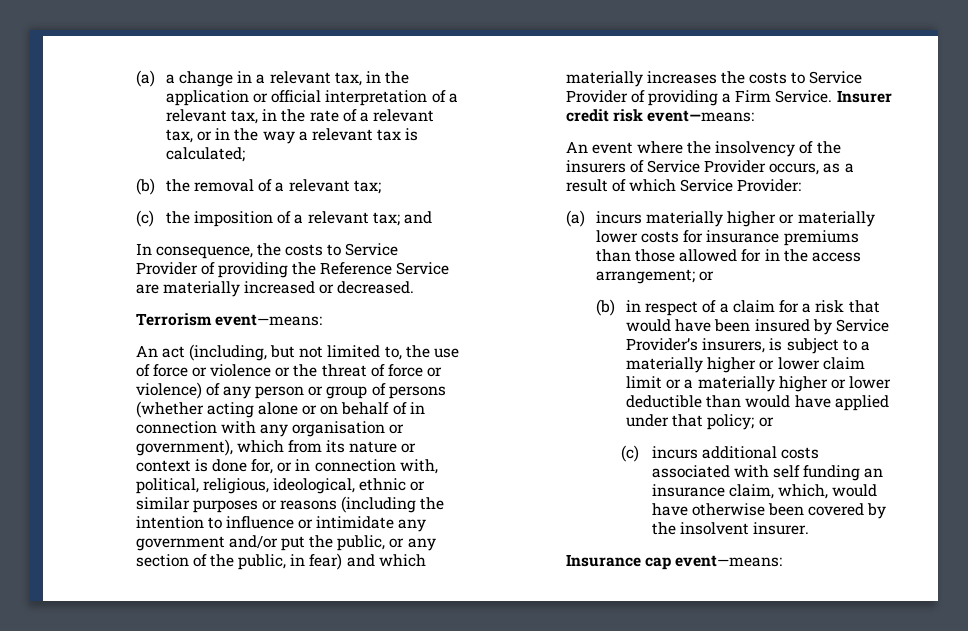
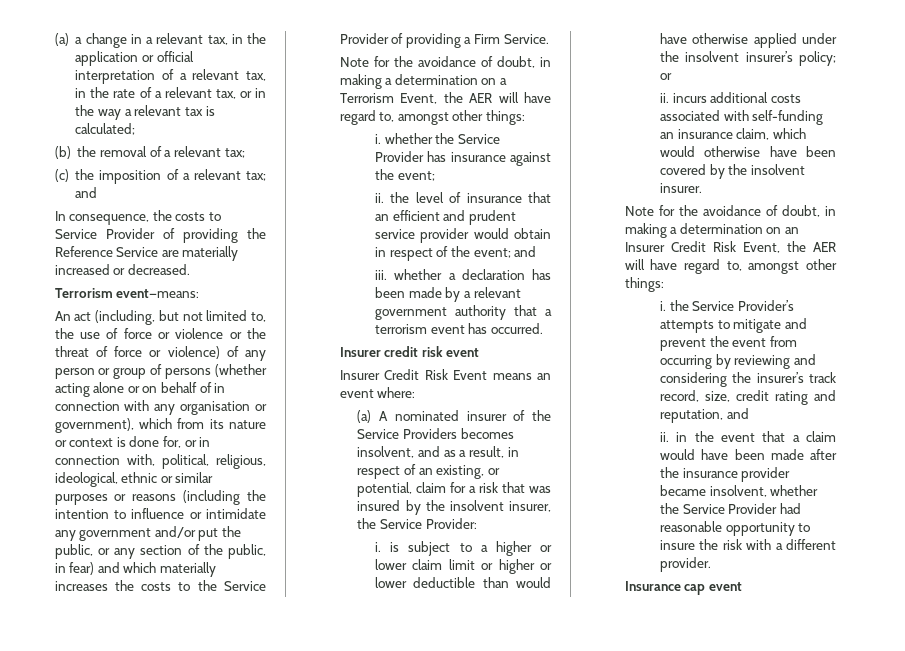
(806, 78) none -> [197,580,217,591] the
[836,90,892,103] [565,109,754,122] [565,141,841,157] [565,160,854,175] [565,179,802,192] [565,210,875,227] [595,230,859,246] [595,249,861,262] [595,269,714,284] [595,299,729,316] Insurer credit risk event—means: // An event where the insolvency of the insurers of Service Provider occurs, as a result of which Service Provider: // (a) incurs materially higher or materially lower costs for insurance premiums than those allowed for in the access arrangement; or // (b) in respect of a -> [339,56,551,68] [339,74,508,89] [339,92,551,104] [339,110,526,125] [375,133,501,144] [375,151,551,166] [375,169,435,181] [375,192,551,203] [375,210,517,225] [375,228,551,243] [375,246,537,261] [375,269,551,280] [375,287,521,302] [375,305,552,320] [375,323,544,334] [339,346,480,357] [339,369,551,380] [339,387,416,398] [357,410,551,423] [357,428,514,439] [357,446,519,458] [357,464,500,479] [357,482,413,497] // Note for the avoidance of doubt, in making a determination on a Terrorism Event, the AER will have regard to, amongst other things: // i. whether the Service Provider has insurance against the event; // ii. the level of insurance that an efficient and prudent service provider would obtain in respect of the event; and // iii. whether a declaration has been made by a relevant government authority that a terrorism event has occurred. // Insurer credit risk event // Insurer Credit Risk Event means an event where: // (a) A nominated insurer of the Service Providers becomes insolvent, and as a result, in respect of an existing, or potential,
[626,319,889,335] [626,338,766,353] would have been insured by Service Provider’s insurers, -> [528,486,551,493] [357,500,551,515] [357,518,477,529] [375,542,382,552] was insured by the insolvent insurer, the Service Provider: // i.
[626,357,704,373] materially -> (488, 548) none
[684,376,775,392] a materially -> (494, 566) none
(831, 401) none -> [692,33,749,44] otherwise
[672,414,704,427] that -> [660,51,793,62] the insolvent insurer’s
[621,445,640,462] (c) -> [660,93,670,103] ii.
[773,465,861,481] self funding -> [752,110,824,125] self-funding
[778,484,878,499] [651,503,765,516] which, would have otherwise -> [773,128,807,139] [660,146,797,157] which would otherwise have
(810, 528) none -> [624,205,836,217] [624,223,800,238] [624,241,836,253] [624,259,837,274] [624,277,664,292] [660,300,795,311] [660,318,808,333] [660,336,798,351] [660,354,817,369] [660,372,836,387] [660,390,836,405] [660,408,749,423] [660,431,836,442] [660,449,837,460] [660,467,791,482] [660,485,819,497] [660,503,802,514] [660,521,811,536] [660,539,836,550] [660,557,712,572] // Note for the avoidance of doubt, in making a determination on an Insurer Credit Risk Event, the AER will have regard to, amongst other things: // i. the Service Provider’s attempts to mitigate and prevent the event from occurring by reviewing and considering the insurer’s track record, size, credit rating and reputation, and // ii. in the event that a claim would have been made after the insurance provider became insolvent, whether the Service Provider had reasonable opportunity to insure the risk with a different provider.
[674,555,782,567] event—means: -> [708,582,742,591] event

